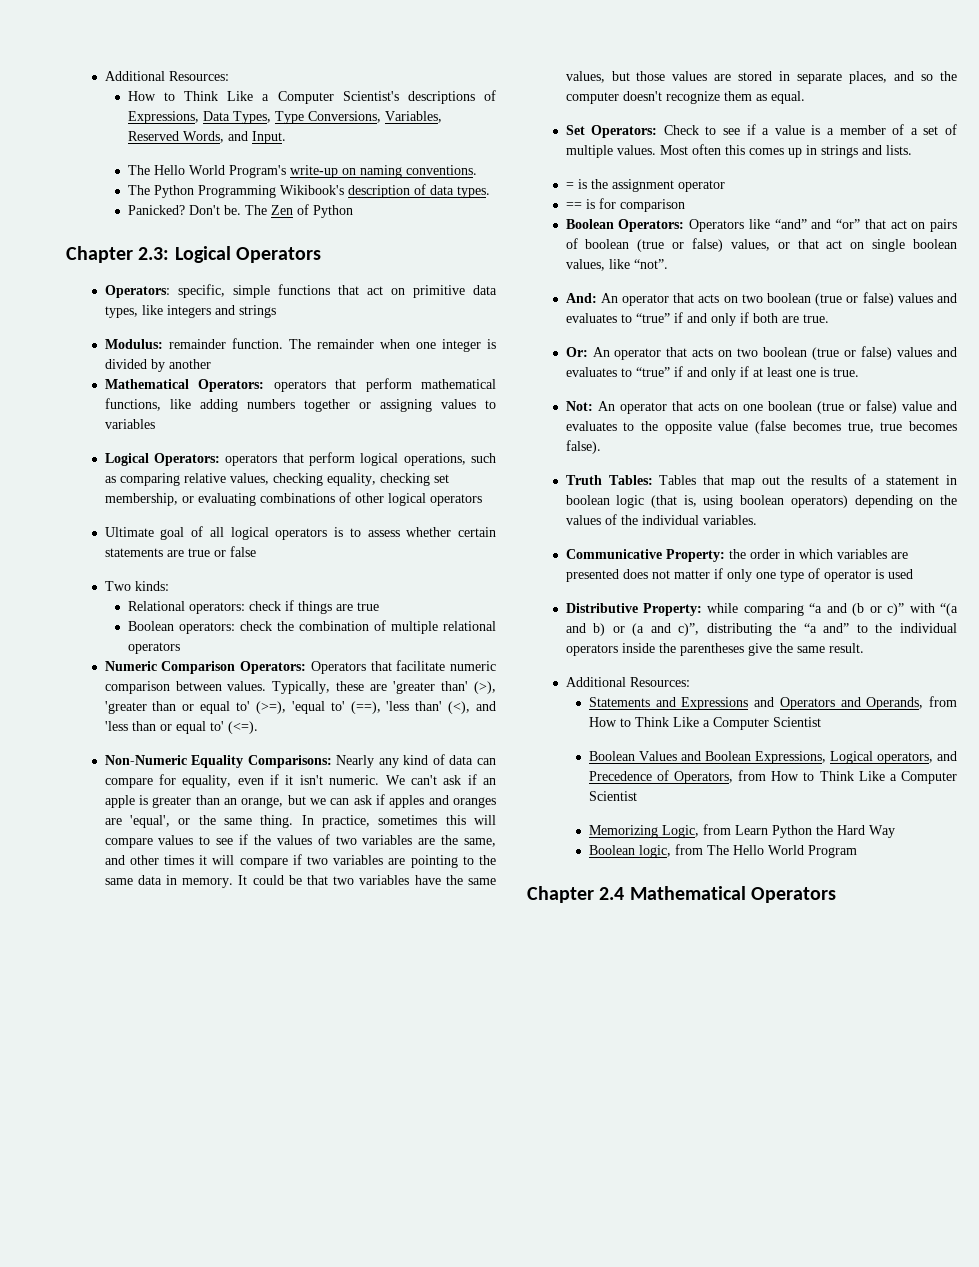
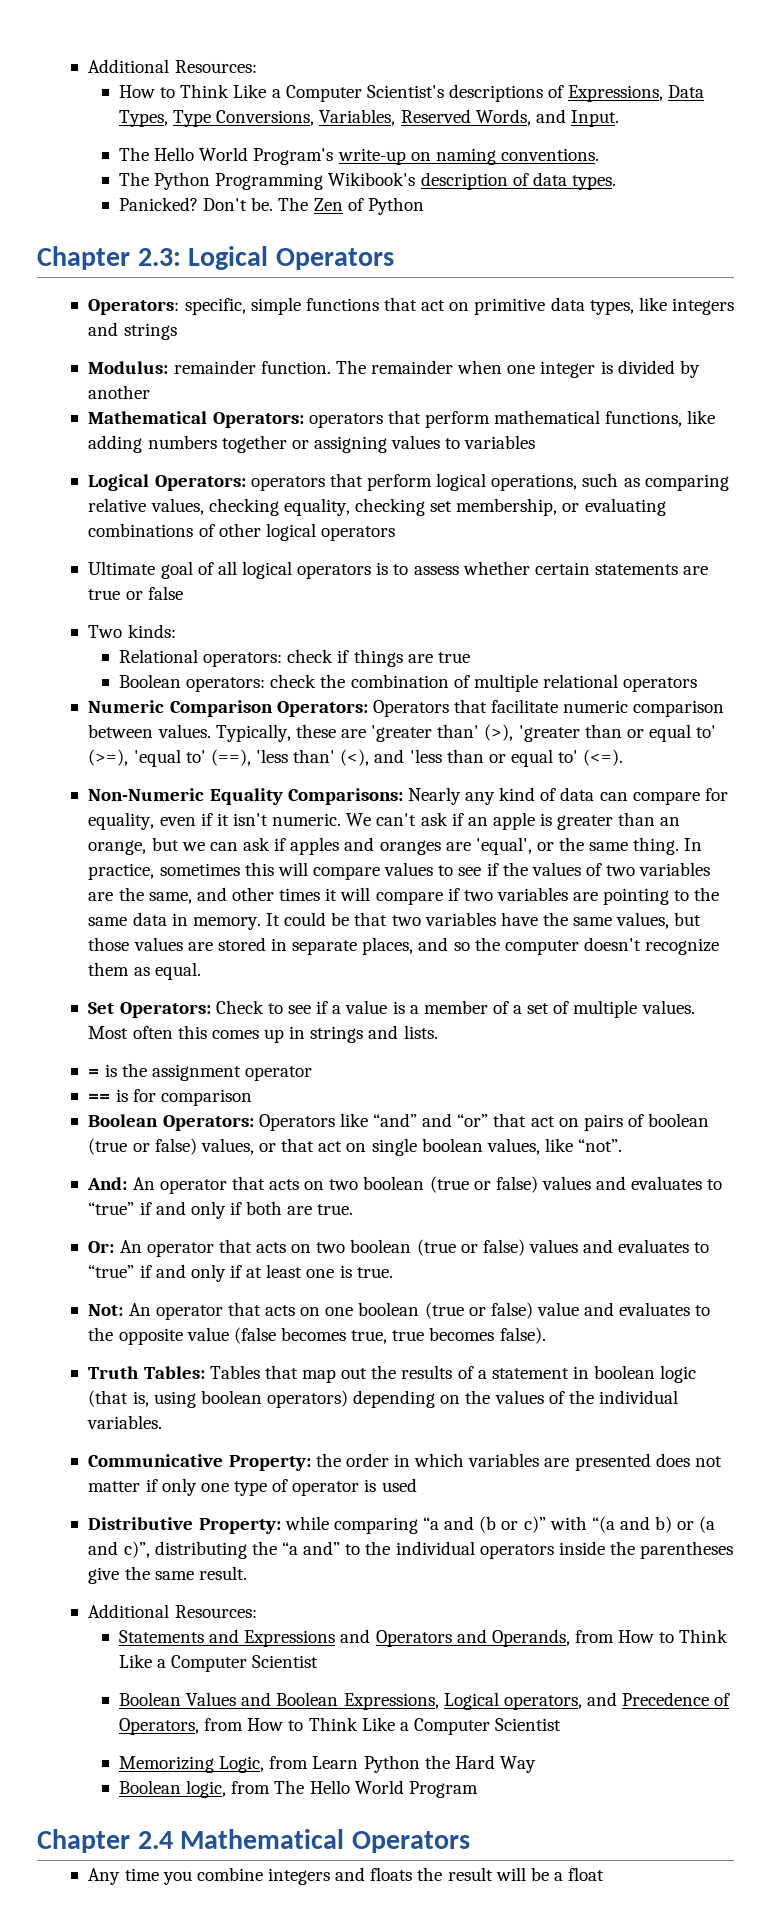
(836, 895) none -> [88,1867,605,1885] // Any time you combine integers and floats the result will be a float

